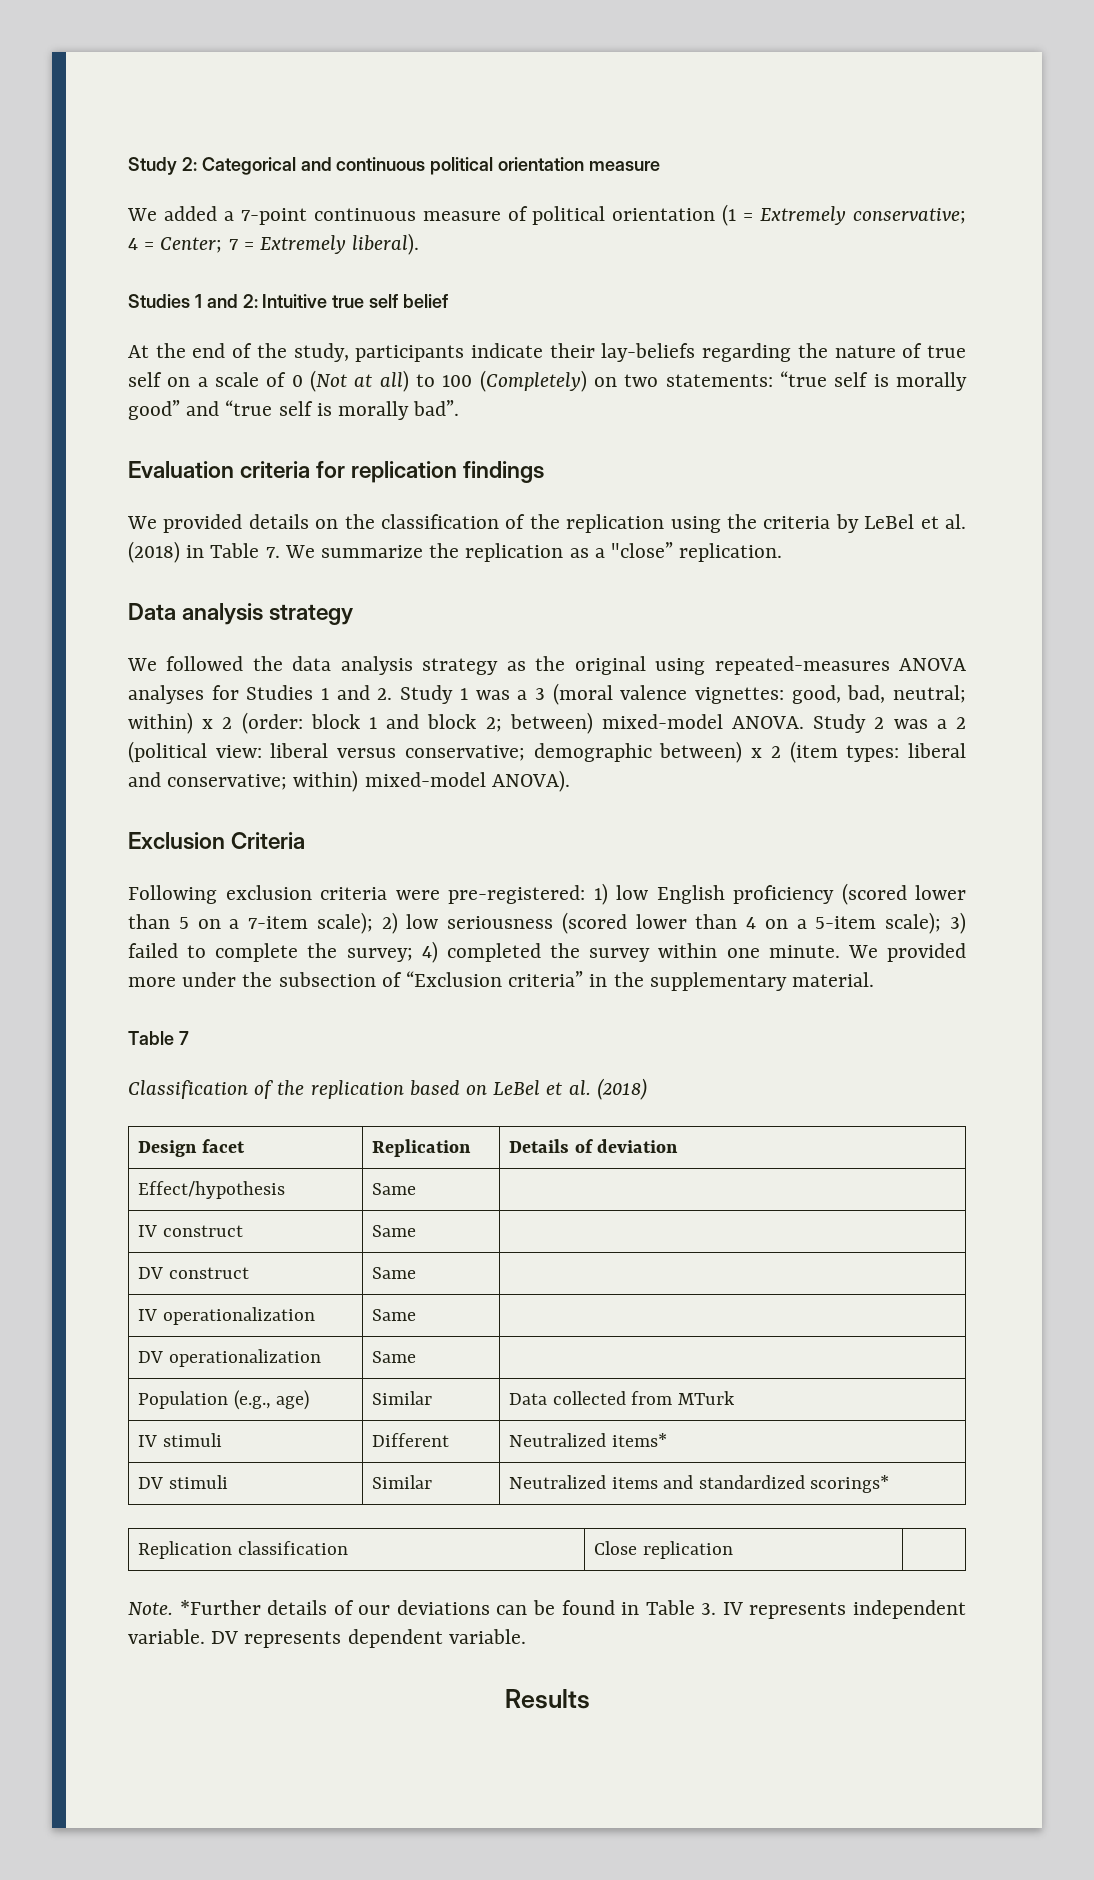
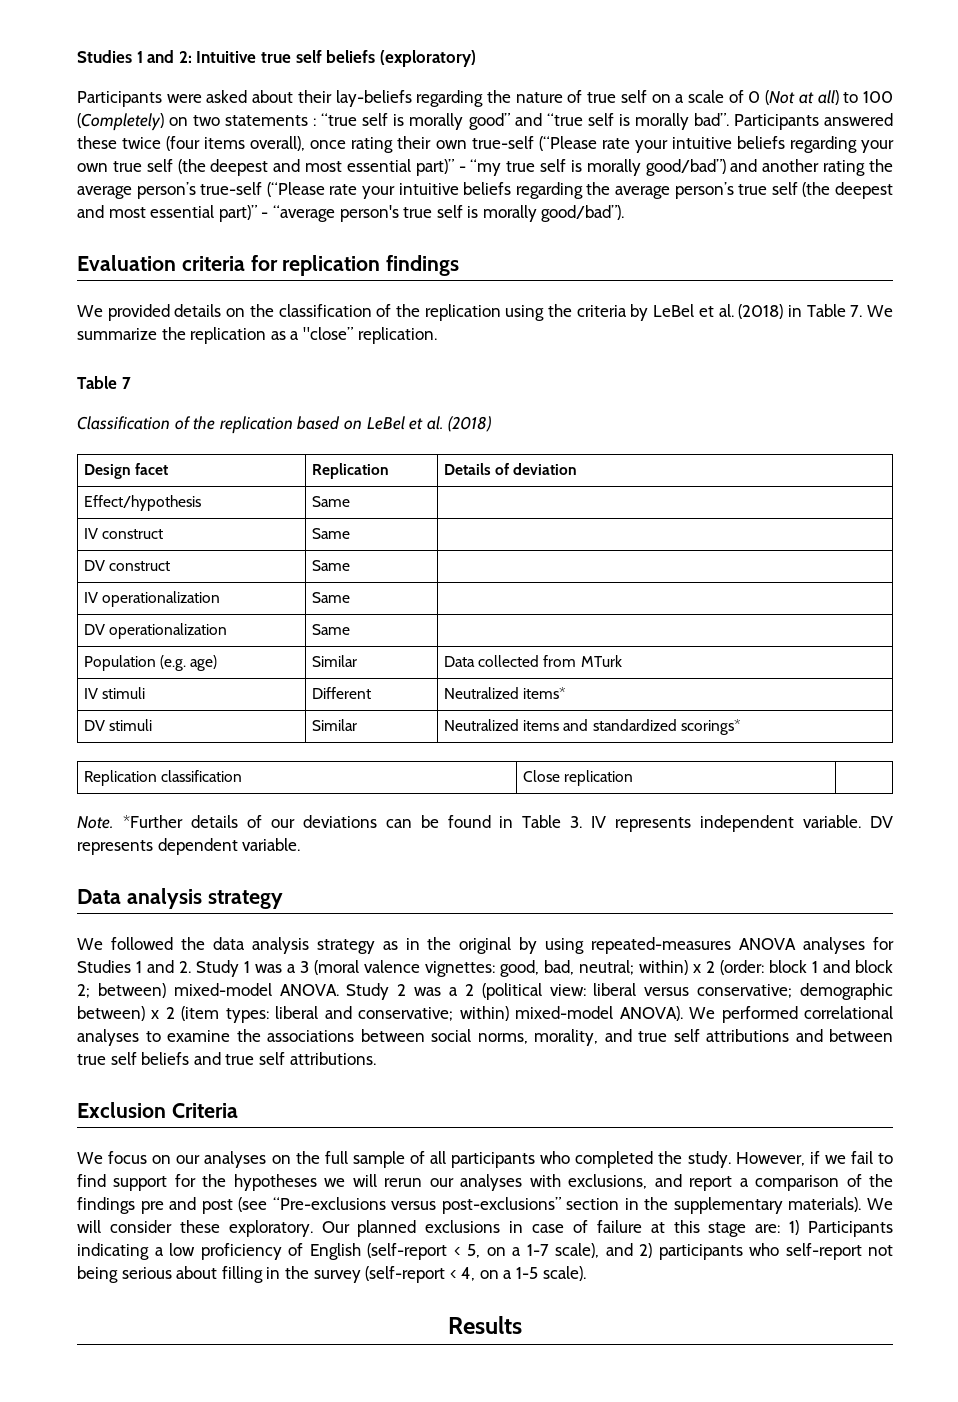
[128,157,661,175] [127,204,966,226] [128,233,420,255] Study 2: Categorical and continuous political orientation measure // We added a 7-point continuous measure of political orientation (1 = Extremely conservative; 4 = Center; 7 = Extremely liberal). // -> (77, 56) none
[403,294,449,308] [128,343,543,362] belief // At the end of the study, participants indicate -> [326,50,476,67] [77,90,294,107] beliefs (exploratory) // Participants were asked about
[665,374,773,387] statements: -> [225,115,317,126] statements :
(460, 408) none -> [733,113,893,130] [77,136,894,153] [77,159,894,176] [77,182,893,199] [77,205,625,222] Participants answered these twice (four items overall), once rating their own true-self (“Please rate your intuitive beliefs regarding your own true self (the deepest and most essential part)” - “my true self is morally good/bad”) and another rating the average person’s true-self (“Please rate your intuitive beliefs regarding the average person’s true self (the deepest and most essential part)” - “average person's true self is morally good/bad”).
[128,603,354,625] [127,656,966,675] [128,683,966,705] [128,712,966,734] [128,741,967,763] [128,770,570,792] [128,832,306,850] [128,883,966,905] [128,912,966,934] [128,941,967,963] [128,971,875,991] // Data analysis strategy // We followed the data analysis strategy as the original using repeated-measures ANOVA analyses for Studies 1 and 2. Study 1 was a 3 (moral valence vignettes: good, bad, neutral; within) x 2 (order: block 1 and block 2; between) mixed-model ANOVA. Study 2 was a 2 (political view: liberal versus conservative; demographic between) x 2 (item types: liberal and conservative; within) mixed-model ANOVA). // Exclusion Criteria // Following exclusion criteria were pre-registered: 1) low English proficiency (scored lower than 5 on a 7-item scale); 2) low seriousness (scored lower than 4 on a 5-item scale); 3) failed to complete the survey; 4) completed the survey within one minute. We provided more under the subsection of “Exclusion criteria” in the supplementary material. -> (437, 335) none
[233,1390,271,1410] (e.g., -> [160,655,187,671] (e.g.
(526, 1636) none -> [77,888,283,909] [77,937,895,954] [77,960,893,977] [77,983,894,1000] [77,1006,893,1023] [77,1029,893,1046] [77,1052,376,1065] [77,1102,238,1118] [77,1151,894,1168] [77,1174,894,1191] [77,1197,894,1214] [77,1220,893,1237] [77,1243,893,1260] [77,1266,586,1283] // Data analysis strategy // We followed the data analysis strategy as in the original by using repeated-measures ANOVA analyses for Studies 1 and 2. Study 1 was a 3 (moral valence vignettes: good, bad, neutral; within) x 2 (order: block 1 and block 2; between) mixed-model ANOVA. Study 2 was a 2 (political view: liberal versus conservative; demographic between) x 2 (item types: liberal and conservative; within) mixed-model ANOVA). We performed correlational analyses to examine the associations between social norms, morality, and true self attributions and between true self beliefs and true self attributions. // Exclusion Criteria // We focus on our analyses on the full sample of all participants who completed the study. However, if we fail to find support for the hypotheses we will rerun our analyses with exclusions, and report a comparison of the findings pre and post (see “Pre-exclusions versus post-exclusions” section in the supplementary materials). We will consider these exploratory. Our planned exclusions in case of failure at this stage are: 1) Participants indicating a low proficiency of English (self-report < 5, on a 1-7 scale), and 2) participants who self-report not being serious about filling in the survey (self-report < 4, on a 1-5 scale).

